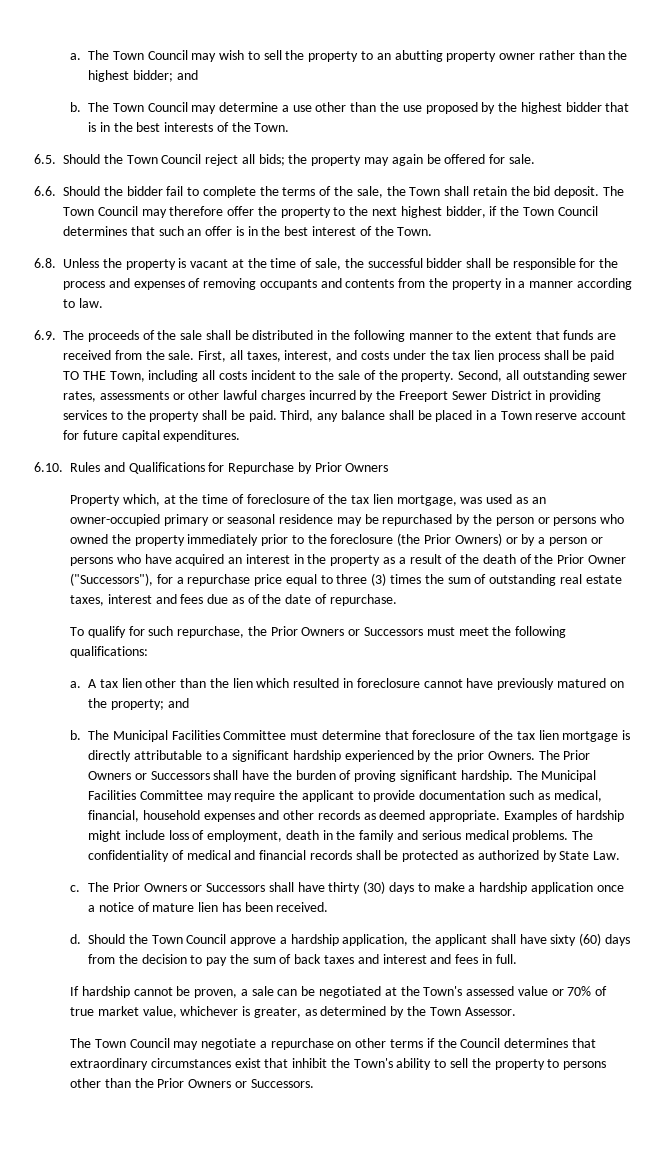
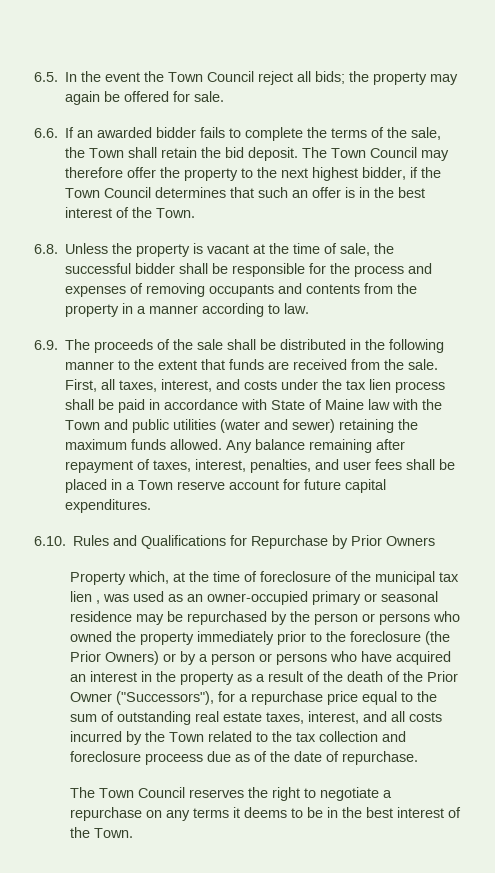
[69,50,628,62] [87,70,198,82] [69,102,630,114] [87,122,290,132] [34,154,100,164] a. The Town Council may wish to sell the property to an abutting property owner rather than the highest bidder; and // b. The Town Council may determine a use other than the use proposed by the highest bidder that is in the best interests of the Town. // 6.5. Should -> [34,71,141,82] 6.5. In the event
[63,186,184,196] Should the bidder fail -> [65,127,226,138] If an awarded bidder fails
[63,370,628,382] [63,390,602,402] [63,410,386,422] TO THE Town, including all costs incident to the sale of the property. Second, all outstanding sewer rates, assessments or other lawful charges incurred by the Freeport Sewer District in providing services to the property shall be paid. Third, any balance -> [149,399,443,410] [65,419,419,433] [65,439,406,453] [65,459,403,473] in accordance with State of Maine law with the Town and public utilities (water and sewer) retaining the maximum funds allowed. Any balance remaining after repayment of taxes, interest, penalties, and user fees
[351,494,457,506] tax lien mortgage, -> [375,571,460,585] [70,591,101,604] municipal tax lien ,
[336,573,422,586] three (3) times -> (414, 697) none
[107,594,204,604] interest and fees -> [308,711,443,724] [70,731,407,745] [70,751,204,765] interest, and all costs incurred by the Town related to the tax collection and foreclosure proceess
[69,626,567,638] [69,646,148,658] [69,678,624,690] [87,698,189,710] [69,730,631,742] [87,750,591,762] [87,770,597,782] [87,790,602,802] [87,810,624,822] [87,830,594,842] [87,850,621,862] [69,881,624,894] [87,902,329,912] [69,933,630,946] [87,954,517,966] [69,986,608,998] [69,1006,516,1018] [69,1038,596,1050] [69,1058,607,1070] [69,1078,314,1088] To qualify for such repurchase, the Prior Owners or Successors must meet the following qualifications: // a. A tax lien other than the lien which resulted in foreclosure cannot have previously matured on the property; and // b. The Municipal Facilities Committee must determine that foreclosure of the tax lien mortgage is directly attributable to a significant hardship experienced by the prior Owners. The Prior Owners or Successors shall have the burden of proving significant hardship. The Municipal Facilities Committee may require the applicant to provide documentation such as medical, financial, household expenses and other records as deemed appropriate. Examples of hardship might include loss of employment, death in the family and serious medical problems. The confidentiality of medical and financial records shall be protected as authorized by State Law. // c. The Prior Owners or Successors shall have thirty (30) days to make a hardship application once a notice of mature lien has been received. // d. Should the Town Council approve a hardship application, the applicant shall have sixty (60) days from the decision to pay the sum of back taxes and interest and fees in full. // If hardship cannot be proven, a sale can be negotiated at the Town's assessed value or 70% of true market value, whichever is greater, as determined by the Town Assessor. // The Town Council may negotiate a repurchase on other terms if the Council determines that extraordinary circumstances exist that inhibit the Town's ability to sell the property to persons other than the Prior Owners or Successors. -> [70,787,393,801] [70,807,462,821] [70,827,134,838] The Town Council reserves the right to negotiate a repurchase on any terms it deems to be in the best interest of the Town.

